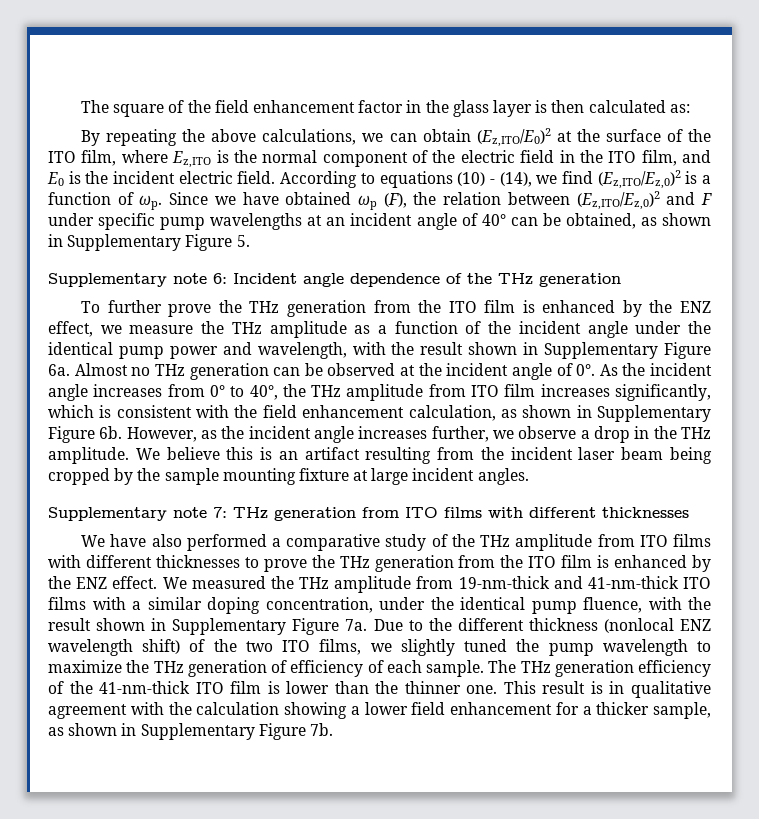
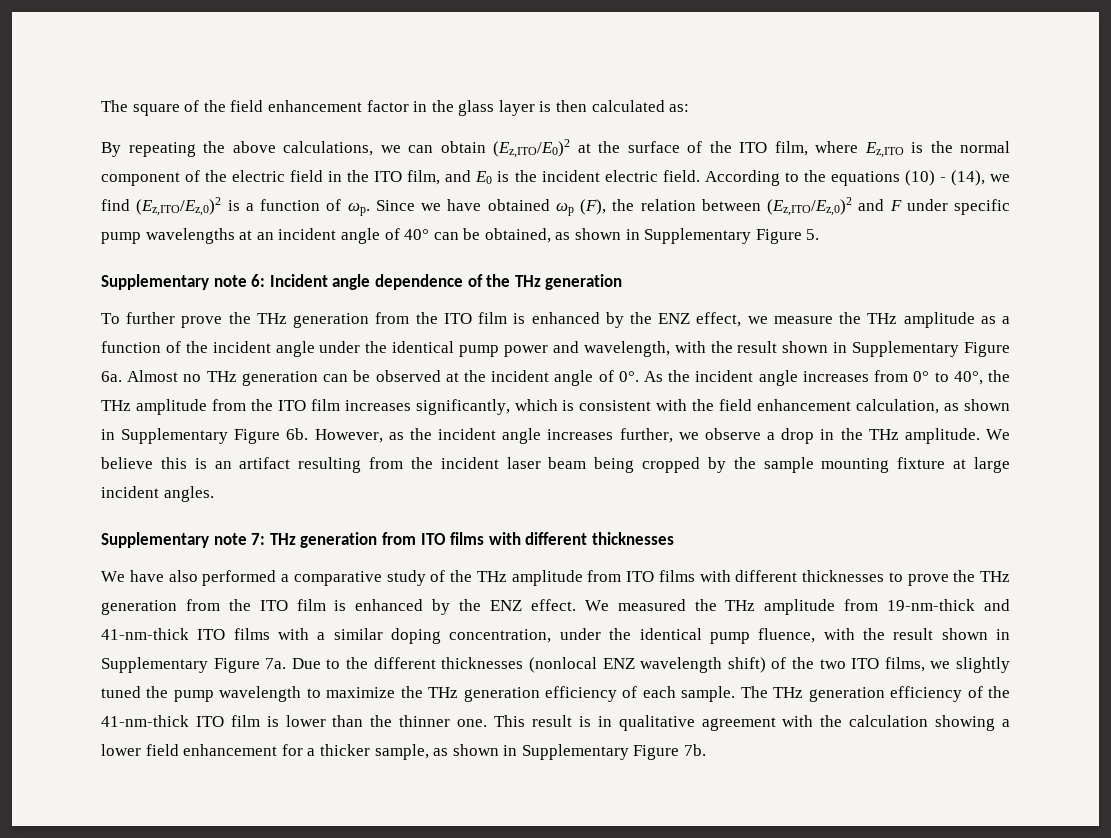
(375, 178) none -> [803,170,826,182] the
(466, 390) none -> [250,399,273,411] the
[528,618,598,631] thickness -> [441,657,524,669] thicknesses
[271,660,287,673] of -> (540, 694) none

